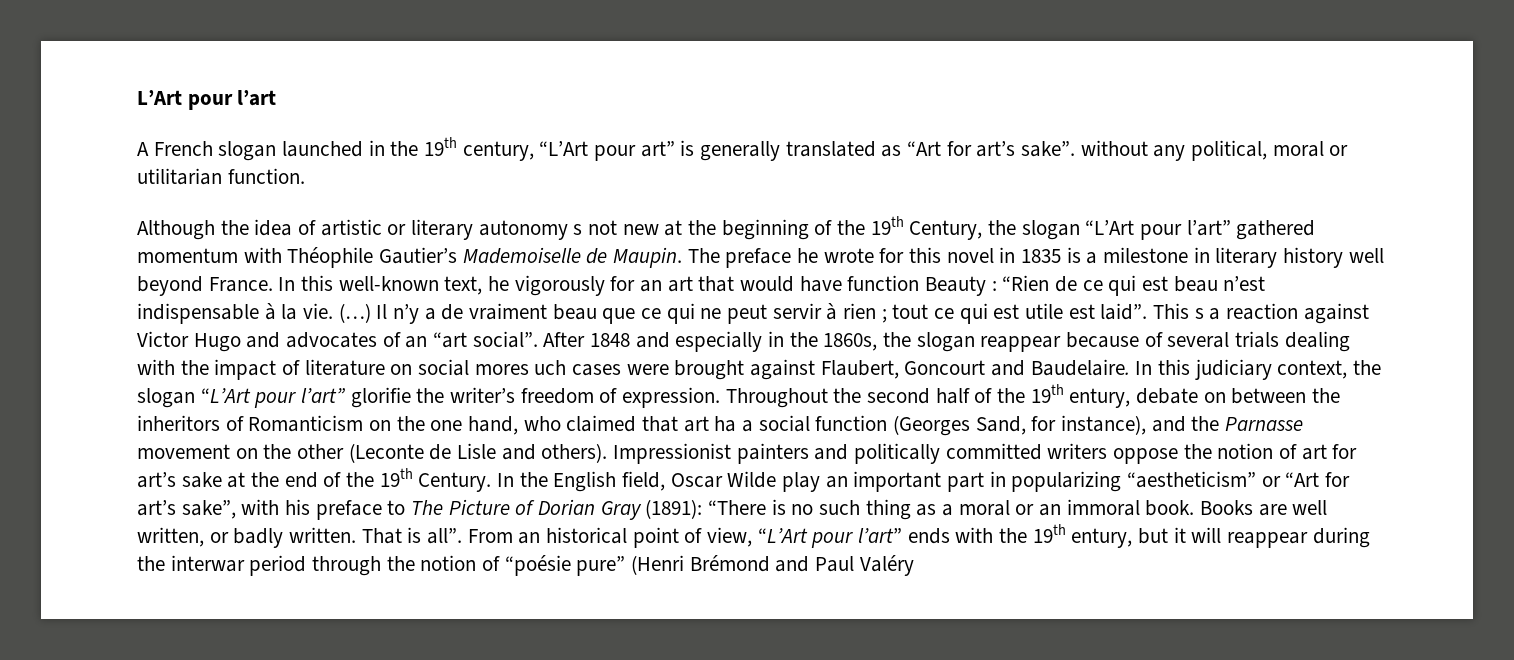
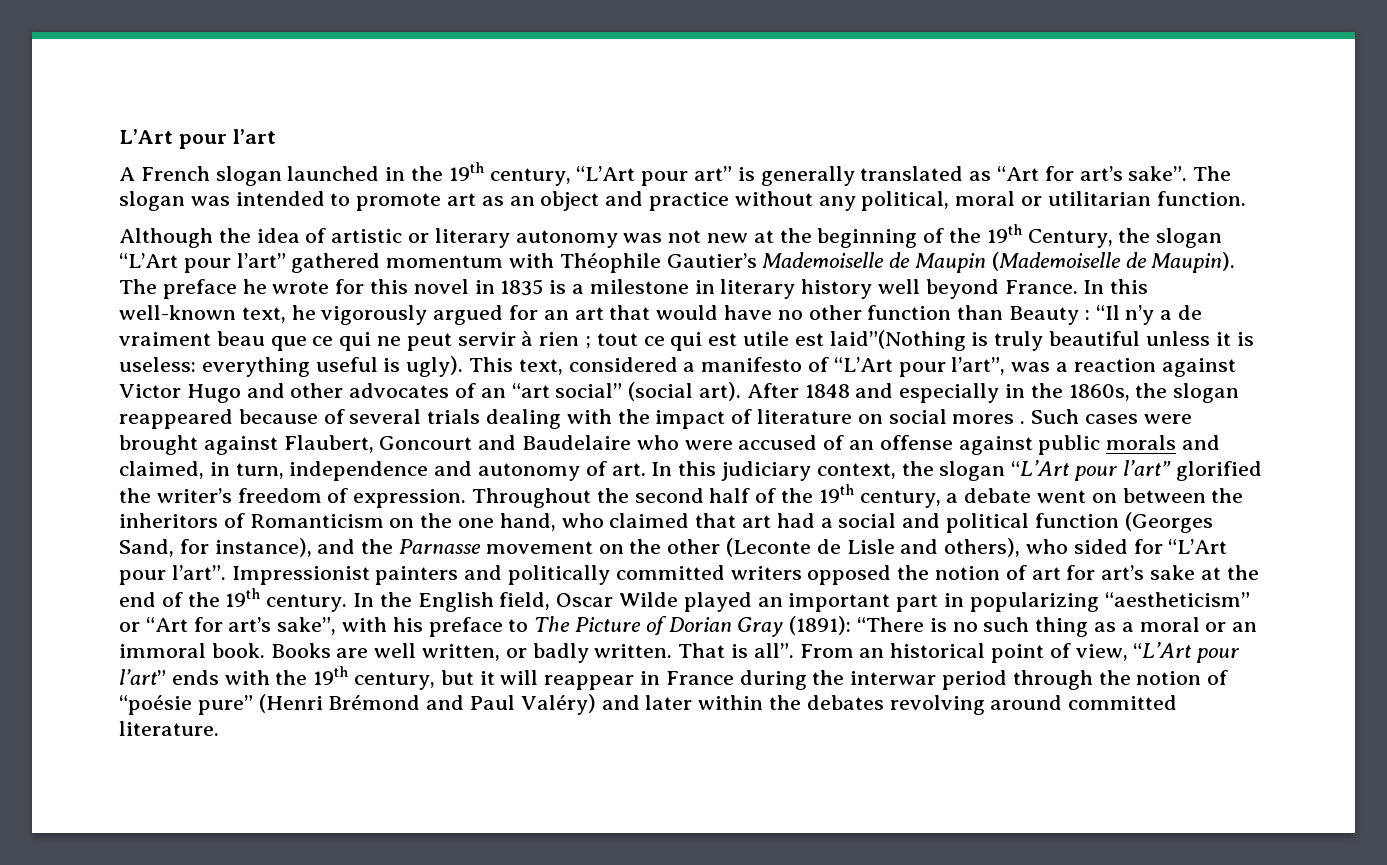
(1076, 149) none -> [1193,166,1232,181] [119,191,730,211] The slogan was intended to promote art as an object and practice
[573,224,583,235] s -> [623,233,663,243] was
[613,247,683,268] Maupin. -> [915,252,1236,273] Maupin (Mademoiselle de Maupin).
(605, 285) none -> [433,305,504,325] argued
[847,275,1266,296] [137,303,388,324] function Beauty : “Rien de ce qui est beau n’est indispensable à la vie. (…) Il -> [777,305,1120,325] no other function than Beauty : “Il
[1100,303,1204,320] laid”. This s -> [829,330,1254,351] [119,356,1051,377] laid”(Nothing is truly beautiful unless it is useless: everything useful is ugly). This text, considered a manifesto of “L’Art pour l’art”, was
(281, 340) none -> [290,383,344,398] other
[472,331,538,348] social”. -> [555,382,742,401] social” (social art).
[980,336,1062,352] reappear -> [119,409,233,429] reappeared
[534,360,567,375] uch -> [1020,409,1080,424] . Such
[1030,359,1130,376] Baudelaire. -> [522,435,1221,455] [119,461,646,481] Baudelaire who were accused of an offense against public morals and claimed, in turn, independence and autonomy of art.
[350,387,411,408] glorifie -> [1175,461,1262,481] glorified
[1069,388,1199,408] entury, debate -> [859,488,1087,508] century, a debate went
[714,416,737,432] ha -> [776,513,815,528] had
(810, 423) none -> [902,513,1030,533] and political
[541,443,608,463] others). -> [944,538,1228,557] [119,565,226,585] others), who sided for “L’Art pour l’art”.
[1113,448,1179,464] oppose -> [807,565,892,585] opposed
[418,472,492,492] Century. -> [266,594,348,612] century.
[782,472,821,492] play -> [683,592,752,612] played
[1071,528,1133,548] entury, -> [354,672,436,690] century,
(1309, 540) none -> [640,671,734,685] in France
[859,555,914,576] Valéry -> [520,694,1178,715] [119,721,219,736] Valéry) and later within the debates revolving around committed literature.

